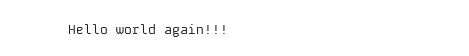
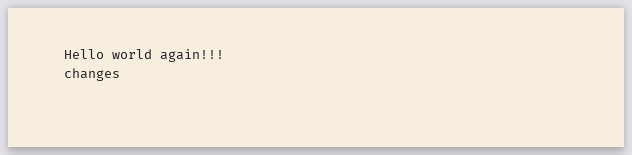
(228, 30) none -> [64,68,120,81] // changes

